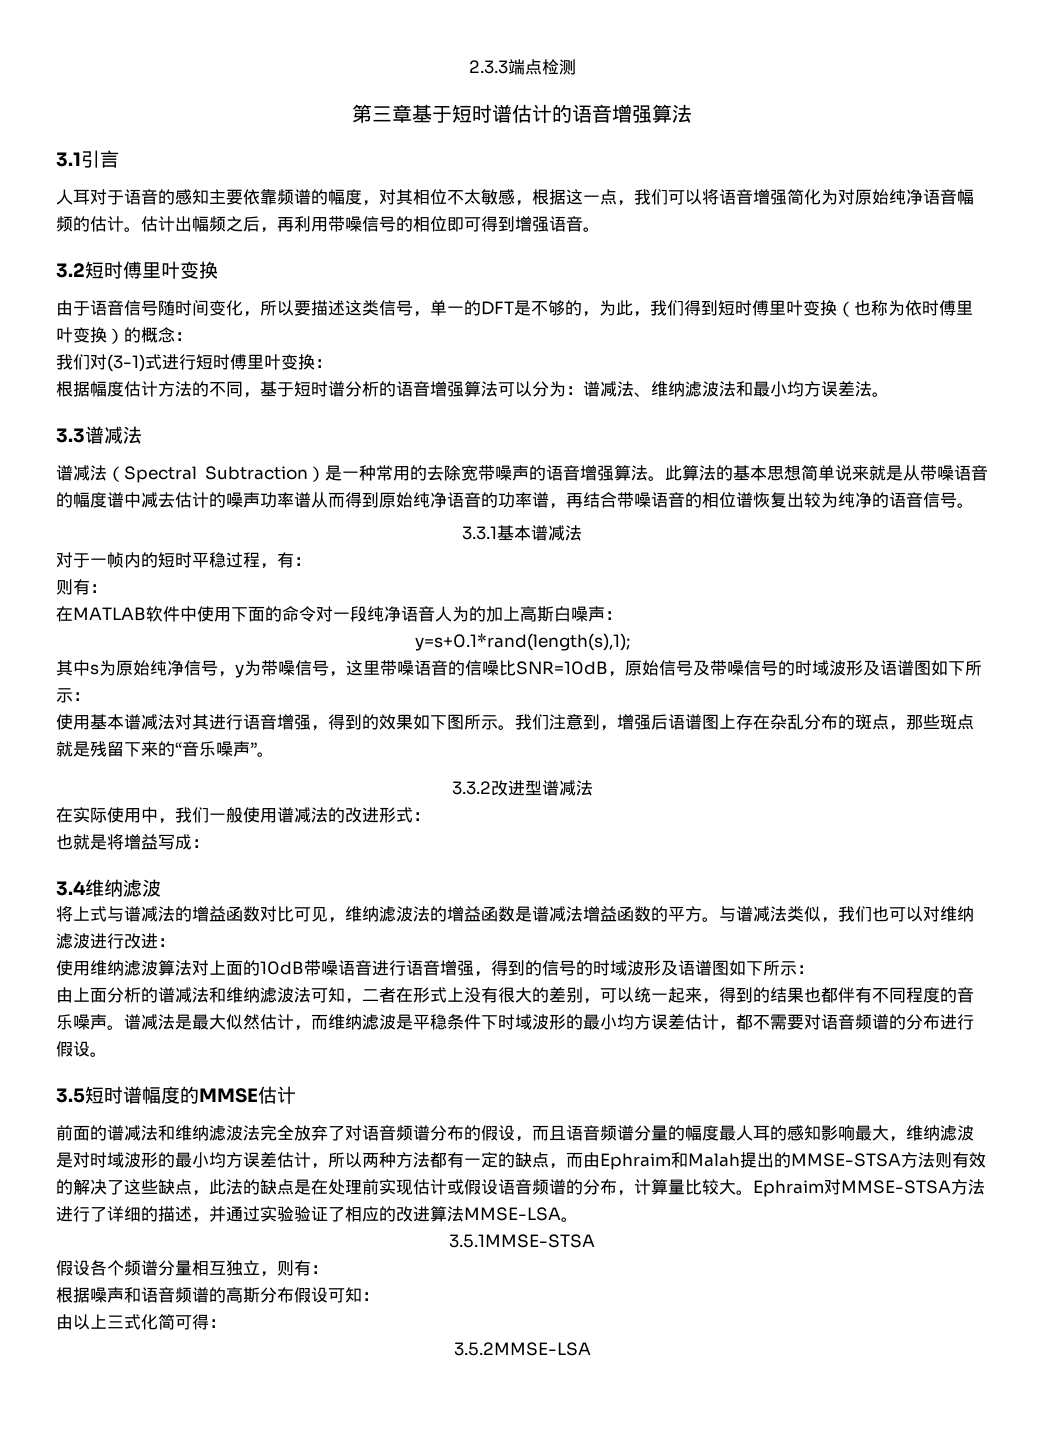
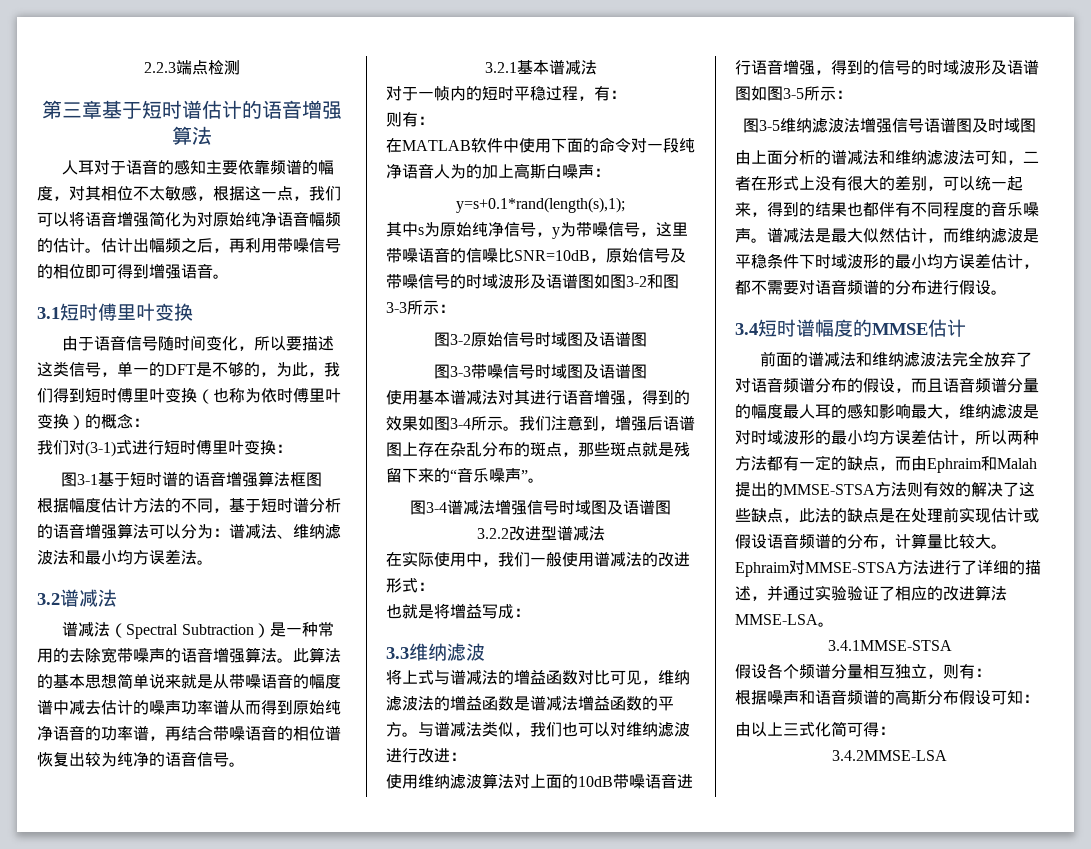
[468,60,508,74] 2.3.3 -> [143,62,176,73] 2.2.3
[56,150,119,168] // 3.1引言 -> (212, 135) none
[56,263,85,278] 3.2 -> [37,307,60,319] 3.1
(332, 363) none -> [61,471,322,487] // 图3-1基于短时谱的语音增强算法框图
[56,428,85,443] 3.3 -> [37,593,60,605] 3.2
[462,526,497,540] 3.3.1 -> [484,62,517,73] 3.2.1
[948,660,982,676] [56,688,90,703] 下所示： -> [610,274,679,289] [386,300,455,315] [434,332,647,347] [434,364,647,379] 图3-2和图3-3所示： // 图3-2原始信号时域图及语谱图 // 图3-3带噪信号时域图及语谱图
[430,714,464,730] 下图 -> [434,416,471,431] 图3-4
[451,781,491,795] 3.3.2 -> [410,499,671,515] [476,528,509,539] 图3-4谱减法增强信号时域图及语谱图 // 3.2.2
[56,881,86,896] 3.4 -> [386,647,409,659] 3.3
[746,960,814,976] 下所示： -> [767,86,852,101] [743,117,1036,133] 图3-5所示： // 图3-5维纳滤波法增强信号语谱图及时域图
[56,1088,85,1103] 3.5 -> [735,323,758,335] 3.4
[449,1234,595,1248] 3.5.1MMSE-STSA -> [827,640,952,651] 3.4.1MMSE-STSA
[453,1342,591,1356] 3.5.2MMSE-LSA -> [832,750,947,761] 3.4.2MMSE-LSA

